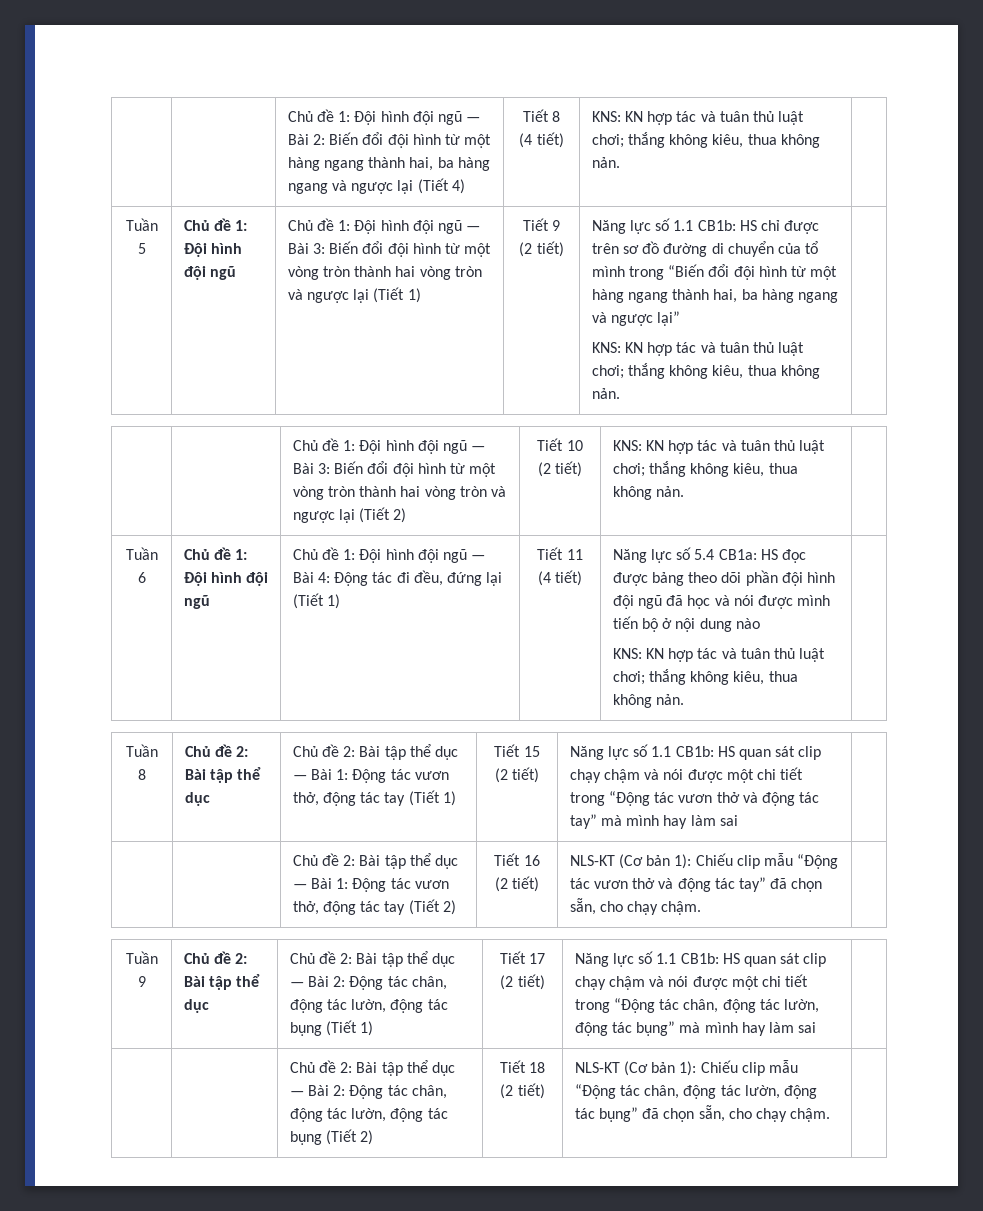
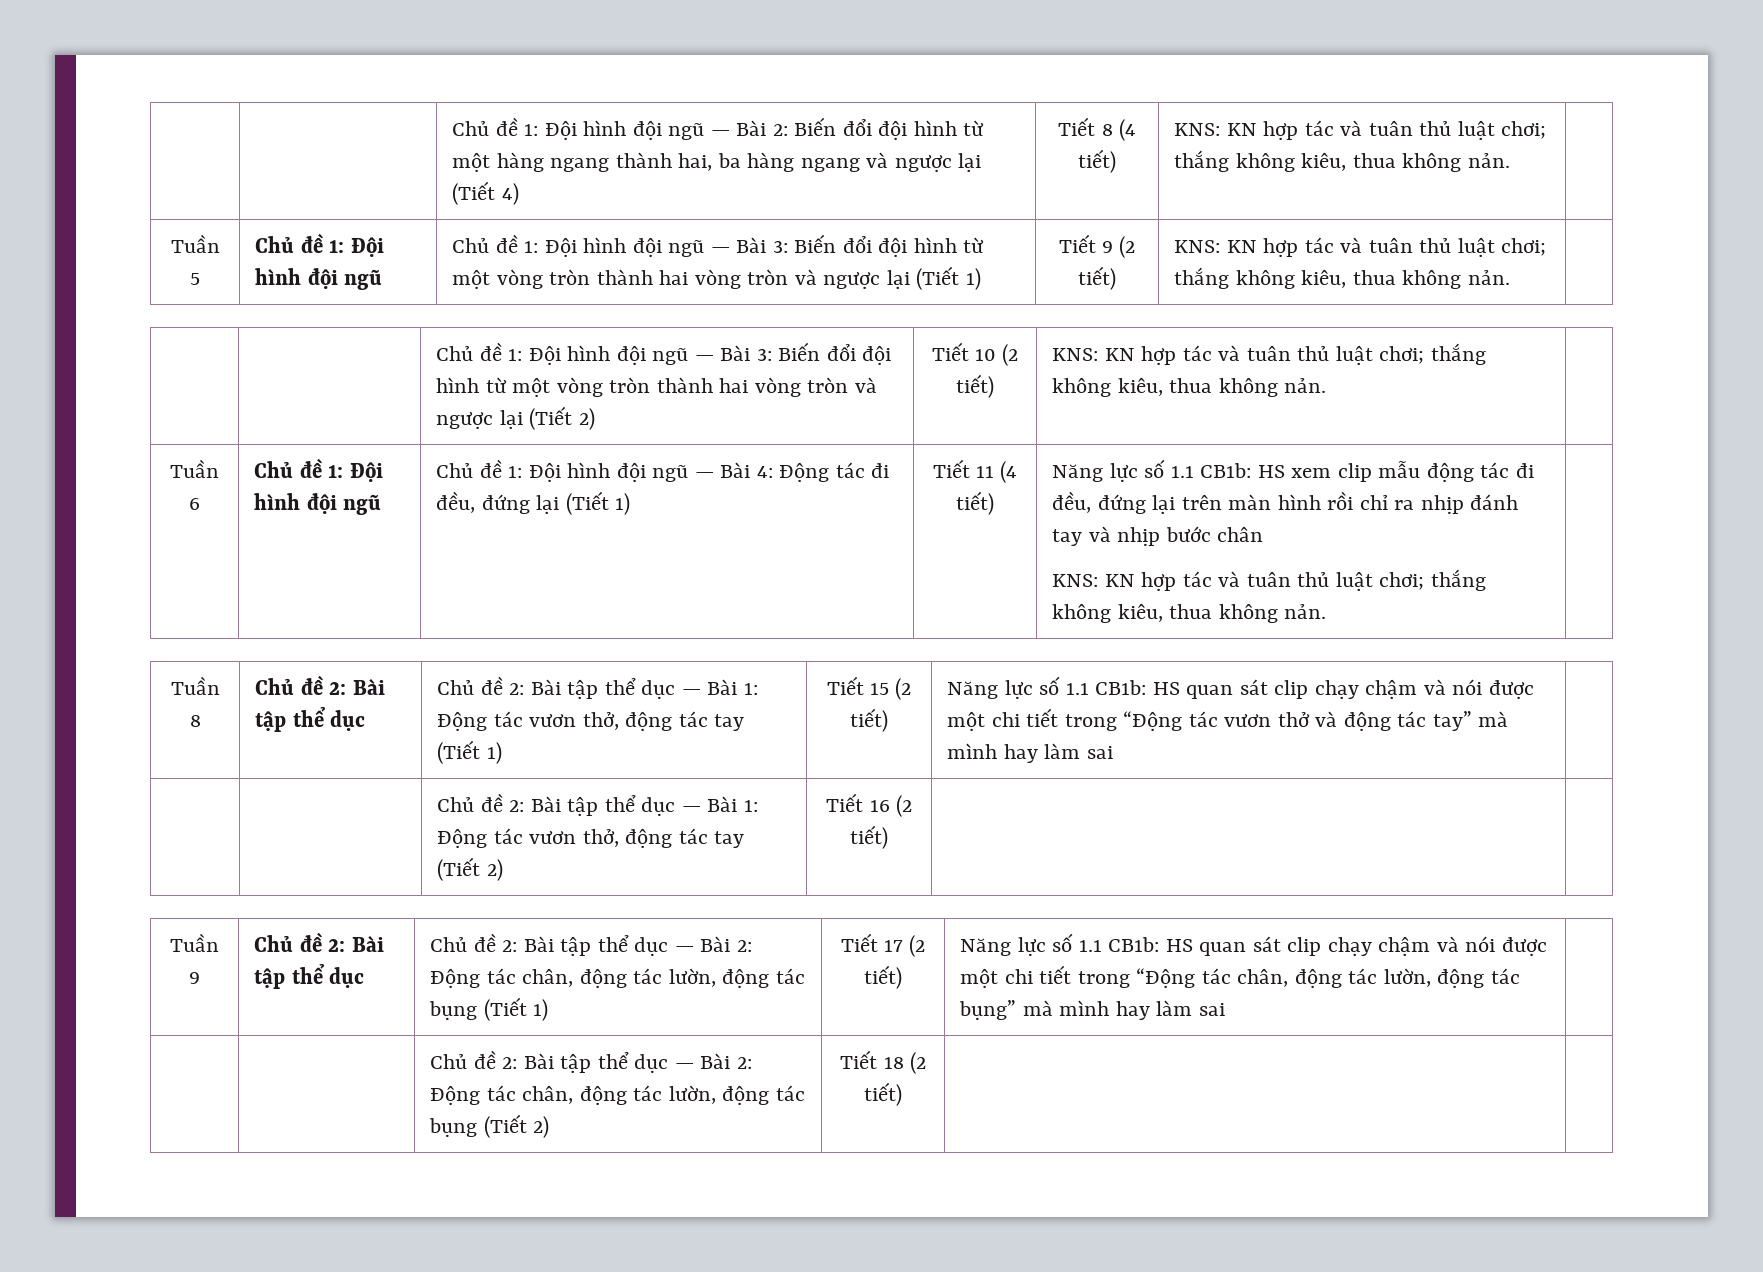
[591,218,820,234] [591,241,819,257] [591,264,838,280] [591,289,838,303] [591,311,681,326] Năng lực số 1.1 CB1b: HS chỉ được trên sơ đồ đường di chuyển của tổ mình trong “Biến đổi đội hình từ một hàng ngang thành hai, ba hàng ngang và ngược lại” // -> (1116, 278) none
[694,549,806,563] [612,570,835,586] [612,595,831,609] [612,616,760,632] 5.4 CB1a: HS đọc được bảng theo dõi phần đội hình đội ngũ đã học và nói được mình tiến bộ ở nội dung nào -> [1170,461,1534,482] [1052,491,1519,514] [1052,526,1264,546] 1.1 CB1b: HS xem clip mẫu động tác đi đều, đứng lại trên màn hình rồi chỉ ra nhịp đánh tay và nhịp bước chân
[569,853,839,869] [569,877,823,892] [569,898,702,915] NLS-KT (Cơ bản 1): Chiếu clip mẫu “Động tác vươn thở và động tác tay” đã chọn sẵn, cho chạy chậm. -> (888, 837) none
[574,1060,798,1076] [574,1084,817,1099] [574,1105,831,1122] NLS-KT (Cơ bản 1): Chiếu clip mẫu “Động tác chân, động tác lườn, động tác bụng” đã chọn sẵn, cho chạy chậm. -> (902, 1094) none

